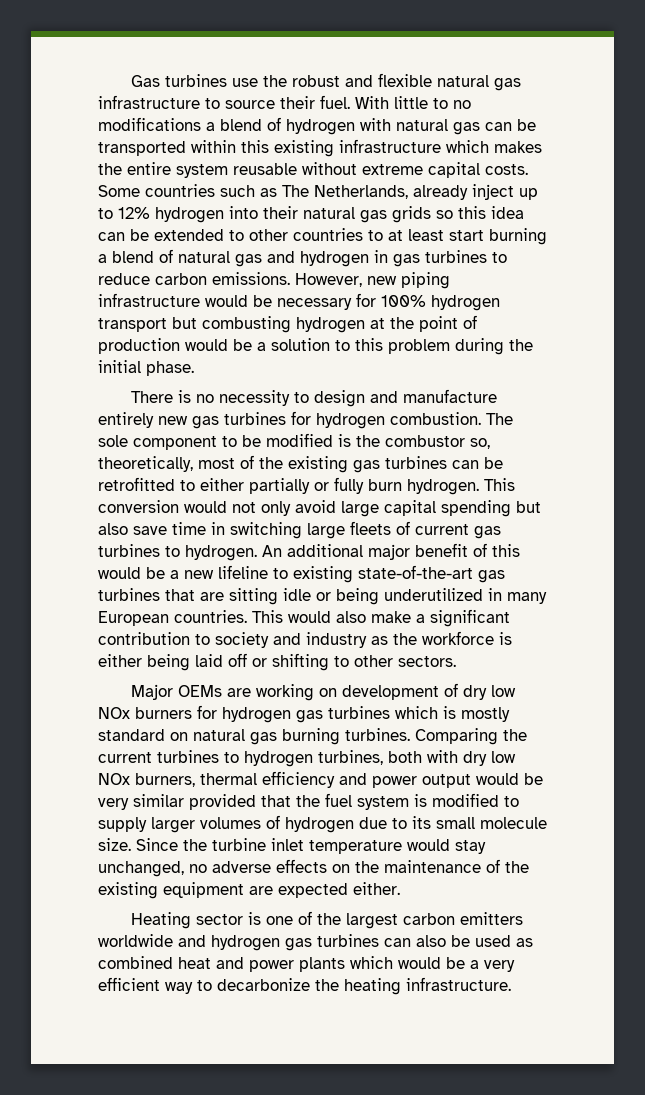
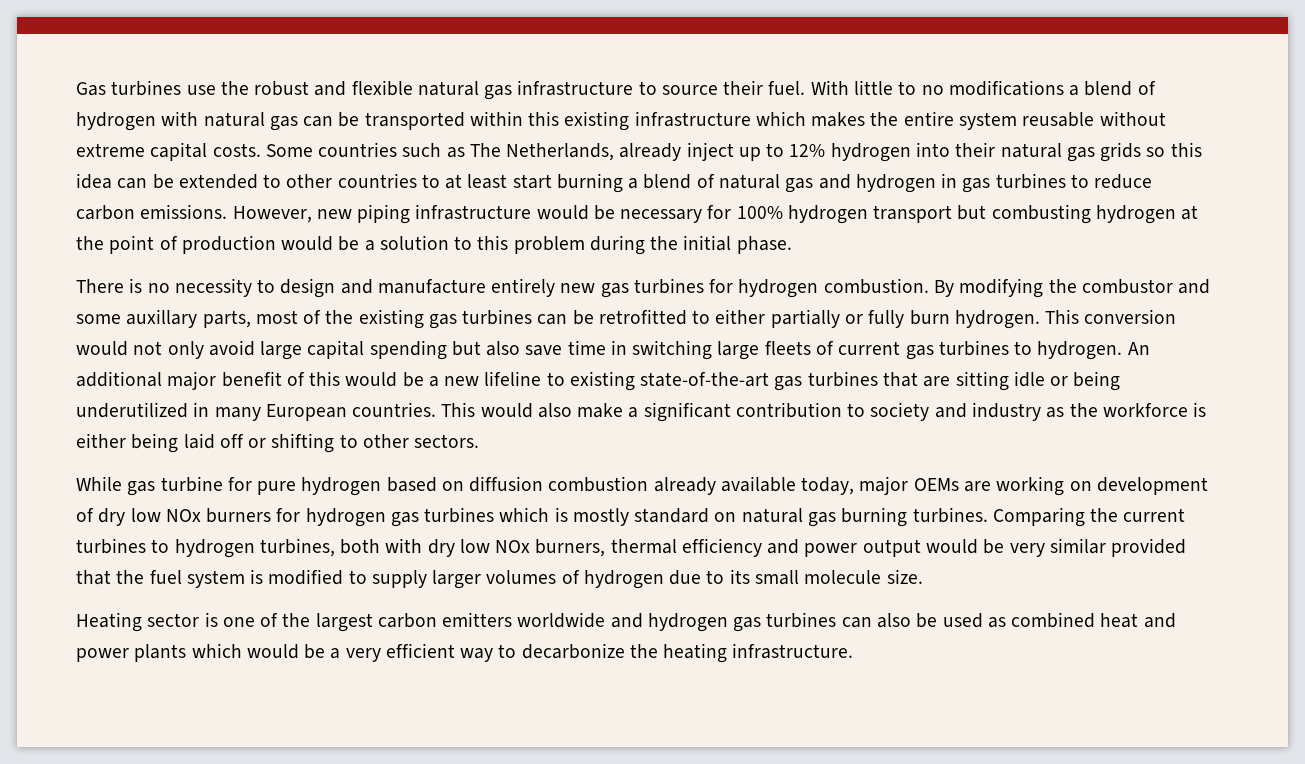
[486,413,513,425] [98,433,490,450] [98,456,193,472] The sole component to be modified is the combustor so, theoretically, -> [933,278,1211,298] [76,309,251,328] By modifying the combustor and some auxillary parts,
[131,684,174,700] Major -> [76,476,909,496] While gas turbine for pure hydrogen based on diffusion combustion already available today, major
[136,838,486,854] [98,859,529,877] [98,882,400,899] Since the turbine inlet temperature would stay unchanged, no adverse effects on the maintenance of the existing equipment are expected either. -> (923, 576) none

